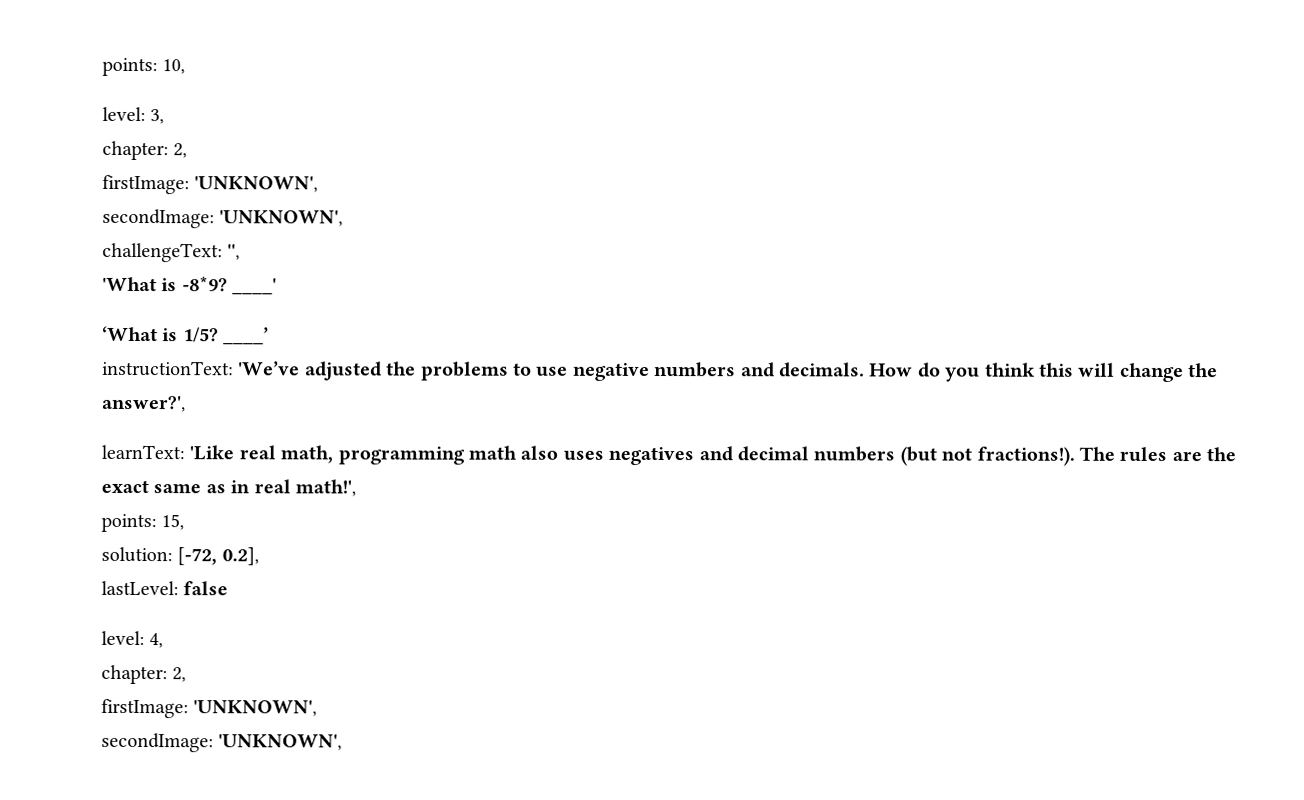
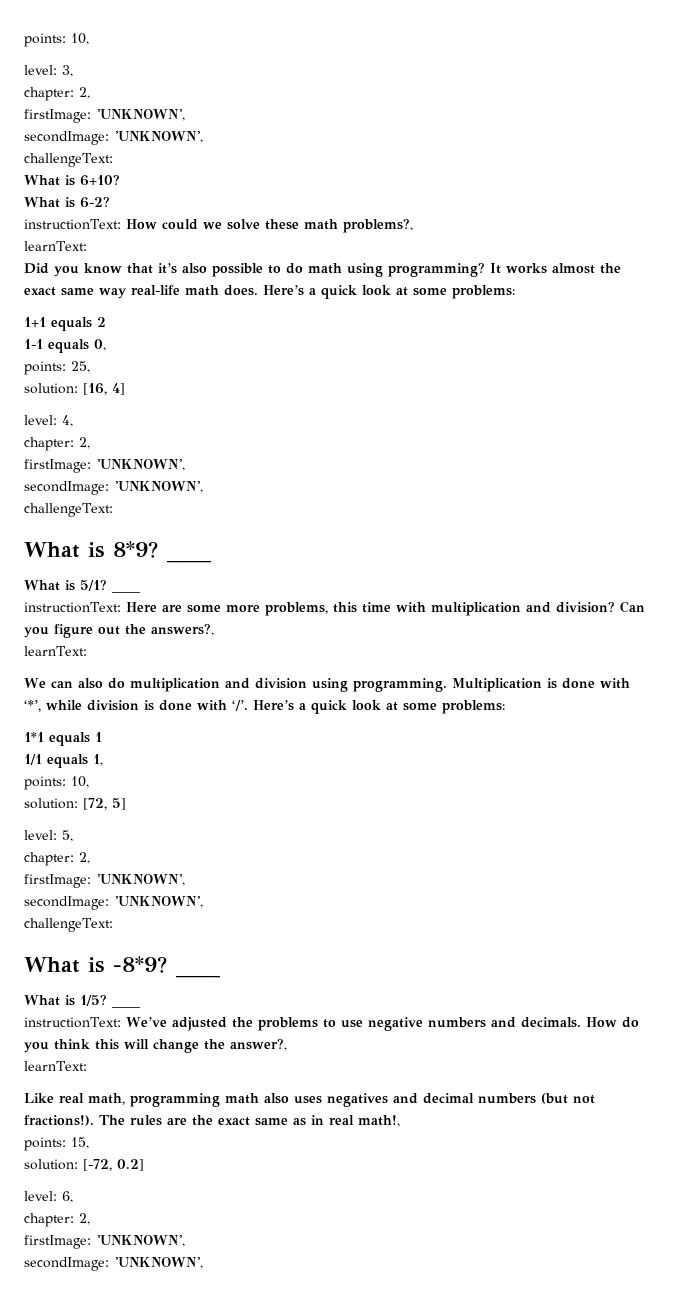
[227,244,241,261] [102,276,278,296] [102,325,158,342] '', // 'What is -8*9? ____' // ‘What -> [24,175,120,186] [24,197,110,208] [24,219,413,233] [24,241,87,251] [24,263,621,277] [24,285,515,299] [24,317,106,331] [24,339,106,353] [24,361,90,375] [24,383,125,395] [24,415,73,427] [24,437,90,451] [24,459,185,473] [24,481,203,495] [24,503,113,517] [24,541,211,563] [24,580,140,593] [24,601,645,616] [24,624,214,638] [24,646,87,656] [24,678,630,692] [24,700,505,714] [24,732,102,746] [24,754,103,768] [24,776,89,790] [24,798,126,810] [24,830,73,842] [24,852,90,866] [24,874,185,888] [24,896,203,910] [24,918,113,932] [24,956,220,978] [24,995,60,1006] // What is 6+10? // What is 6-2? // instructionText: How could we solve these math problems?, // learnText: // Did you know that it’s also possible to do math using programming? It works almost the exact same way real-life math does. Here’s a quick look at some problems: // 1+1 equals 2 // 1-1 equals 0, // points: 25, // solution: [16, 4] // level: 4, // chapter: 2, // firstImage: 'UNKNOWN', // secondImage: 'UNKNOWN', // challengeText: // What is 8*9? ____ // What is 5/1? ____ // instructionText: Here are some more problems, this time with multiplication and division? Can you figure out the answers?, // learnText: // We can also do multiplication and division using programming. Multiplication is done with ‘*’, while division is done with ‘/’. Here’s a quick look at some problems: // 1*1 equals 1 // 1/1 equals 1, // points: 10, // solution: [72, 5] // level: 5, // chapter: 2, // firstImage: 'UNKNOWN', // secondImage: 'UNKNOWN', // challengeText: // What is -8*9? ____ // What
[223,327,270,346] [102,360,301,377] ____’ // instructionText: 'We’ve -> [112,1005,140,1008] [24,1017,167,1028] ____ // instructionText: We’ve
[101,395,186,413] [101,444,235,461] answer?', // learnText: 'Like -> [230,1039,287,1051] [24,1061,87,1071] [24,1093,54,1103] answer?, // learnText: // Like
[295,479,356,497] math!', -> [358,1115,400,1127] math!,
[221,547,259,566] [101,580,229,596] [101,630,164,649] 0.2], // lastLevel: false // level: 4, -> [117,1159,144,1171] [24,1191,73,1203] 0.2] // level: 6,

